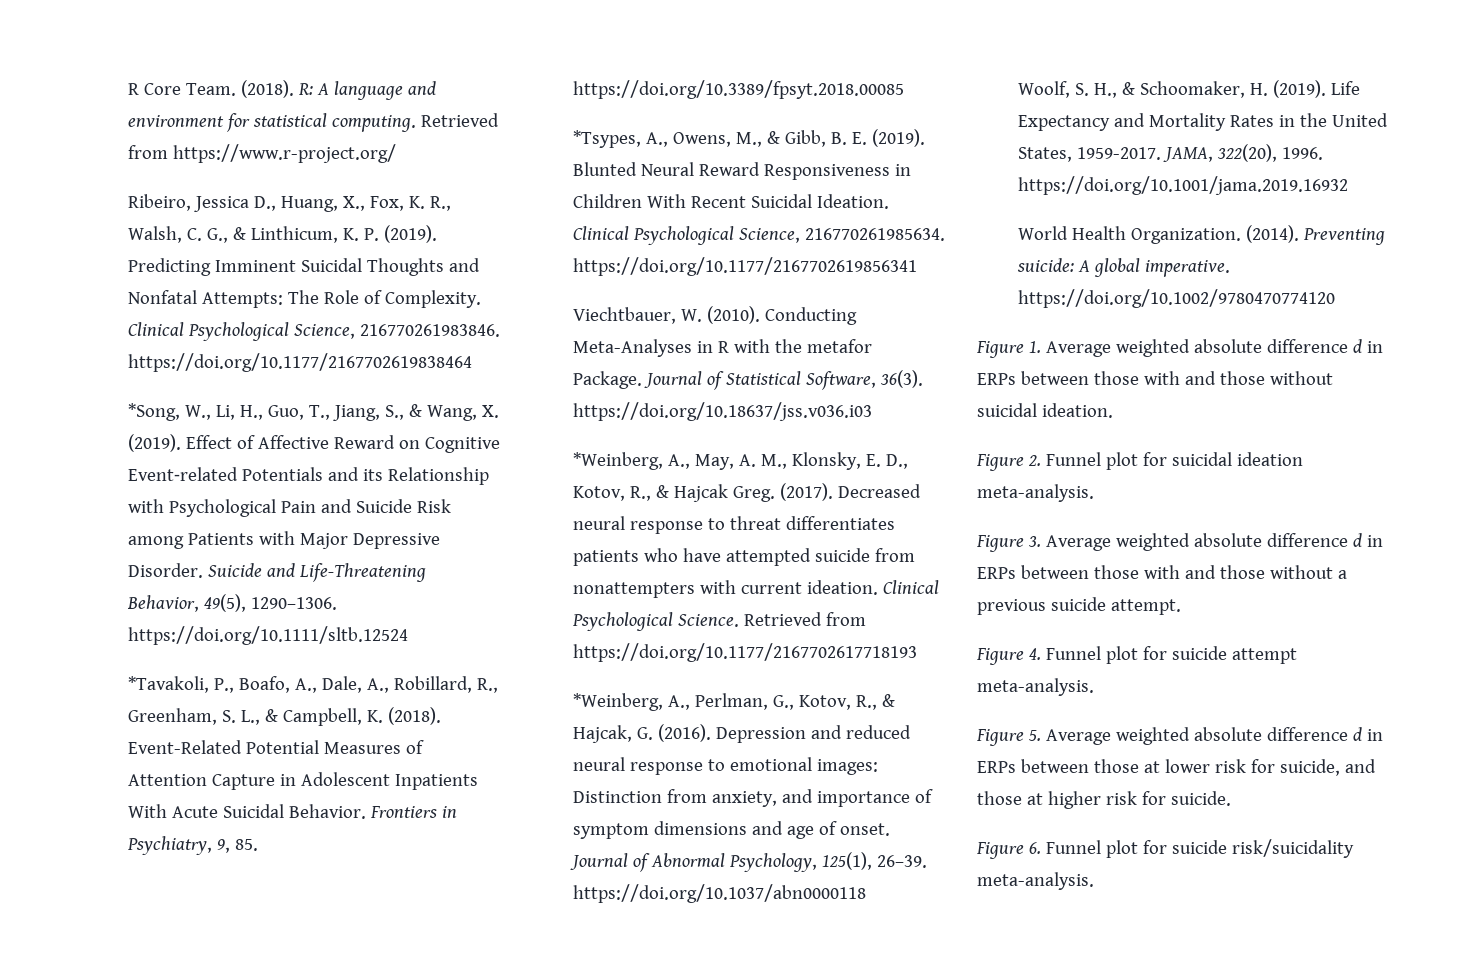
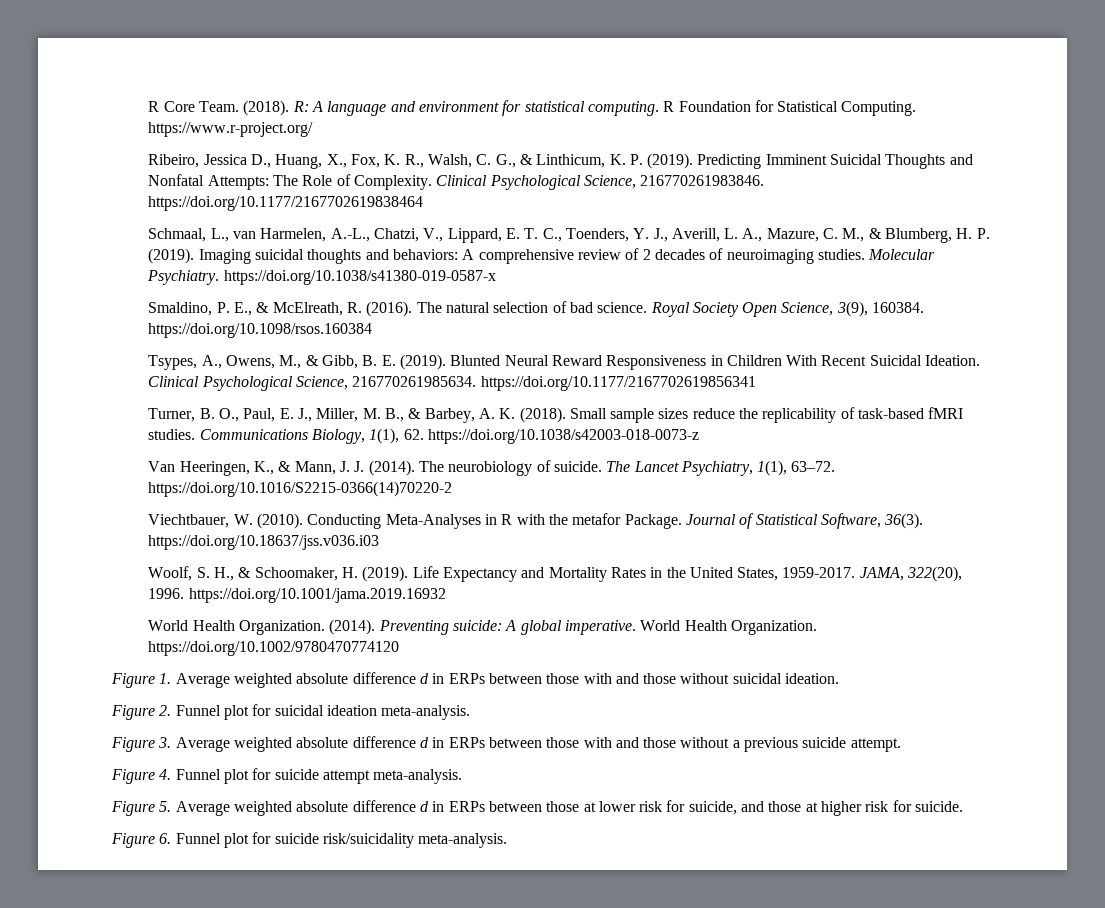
[420,113,499,127] [127,145,168,159] Retrieved from -> [663,100,917,116] R Foundation for Statistical Computing.
[127,403,499,421] [127,434,500,453] [127,467,489,485] [127,499,451,517] [127,531,440,549] [127,563,426,582] [126,594,337,612] [127,626,408,645] [127,676,498,693] [127,707,441,726] [127,740,424,754] [127,772,478,790] [127,804,457,819] [126,836,258,855] [572,80,904,99] [572,130,641,148] *Song, W., Li, H., Guo, T., Jiang, S., & Wang, X. (2019). Effect of Affective Reward on Cognitive Event‐related Potentials and its Relationship with Psychological Pain and Suicide Risk among Patients with Major Depressive Disorder. Suicide and Life-Threatening Behavior, 49(5), 1290–1306. https://doi.org/10.1111/sltb.12524 // *Tavakoli, P., Boafo, A., Dale, A., Robillard, R., Greenham, S. L., & Campbell, K. (2018). Event-Related Potential Measures of Attention Capture in Adolescent Inpatients With Acute Suicidal Behavior. Frontiers in Psychiatry, 9, 85. https://doi.org/10.3389/fpsyt.2018.00085 // *Tsypes, -> [148,228,990,243] [148,248,936,264] [147,270,496,285] [148,301,925,317] [148,323,373,338] [148,355,198,370] Schmaal, L., van Harmelen, A.-L., Chatzi, V., Lippard, E. T. C., Toenders, Y. J., Averill, L. A., Mazure, C. M., & Blumberg, H. P. (2019). Imaging suicidal thoughts and behaviors: A comprehensive review of 2 decades of neuroimaging studies. Molecular Psychiatry. https://doi.org/10.1038/s41380-019-0587-x // Smaldino, P. E., & McElreath, R. (2016). The natural selection of bad science. Royal Society Open Science, 3(9), 160384. https://doi.org/10.1098/rsos.160384 // Tsypes,
(917, 266) none -> [148,407,964,423] [148,428,699,444] [148,460,836,476] [148,481,453,497] // Turner, B. O., Paul, E. J., Miller, M. B., & Barbey, A. K. (2018). Small sample sizes reduce the replicability of task-based fMRI studies. Communications Biology, 1(1), 62. https://doi.org/10.1038/s42003-018-0073-z // Van Heeringen, K., & Mann, J. J. (2014). The neurobiology of suicide. The Lancet Psychiatry, 1(1), 63–72. https://doi.org/10.1016/S2215-0366(14)70220-2
[572,452,908,470] [572,483,921,502] [572,516,895,534] [572,548,915,566] [572,580,939,598] [571,612,866,631] [572,643,917,662] [572,693,895,711] [572,724,911,743] [572,757,878,775] [572,789,933,807] [572,821,890,839] [569,852,927,872] [572,884,866,903] // *Weinberg, A., May, A. M., Klonsky, E. D., Kotov, R., & Hajcak Greg. (2017). Decreased neural response to threat differentiates patients who have attempted suicide from nonattempters with current ideation. Clinical Psychological Science. Retrieved from https://doi.org/10.1177/2167702617718193 // *Weinberg, A., Perlman, G., Kotov, R., & Hajcak, G. (2016). Depression and reduced neural response to emotional images: Distinction from anxiety, and importance of symptom dimensions and age of onset. Journal of Abnormal Psychology, 125(1), 26–39. https://doi.org/10.1037/abn0000118 -> (380, 542) none
(1230, 268) none -> [640,620,817,635] World Health Organization.

